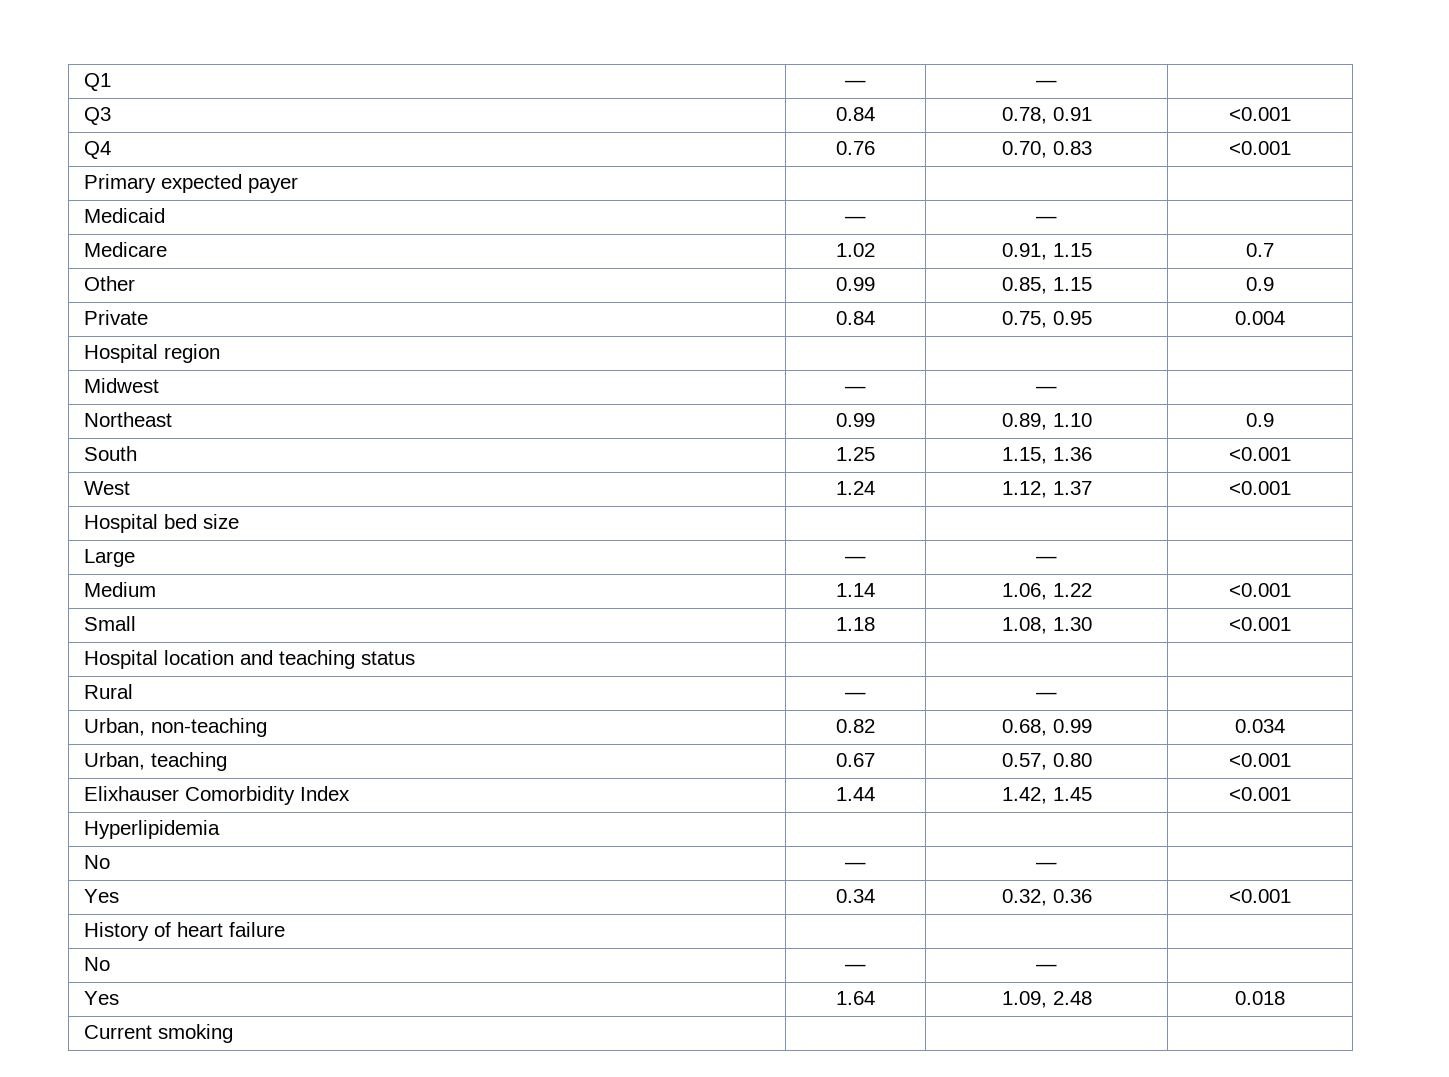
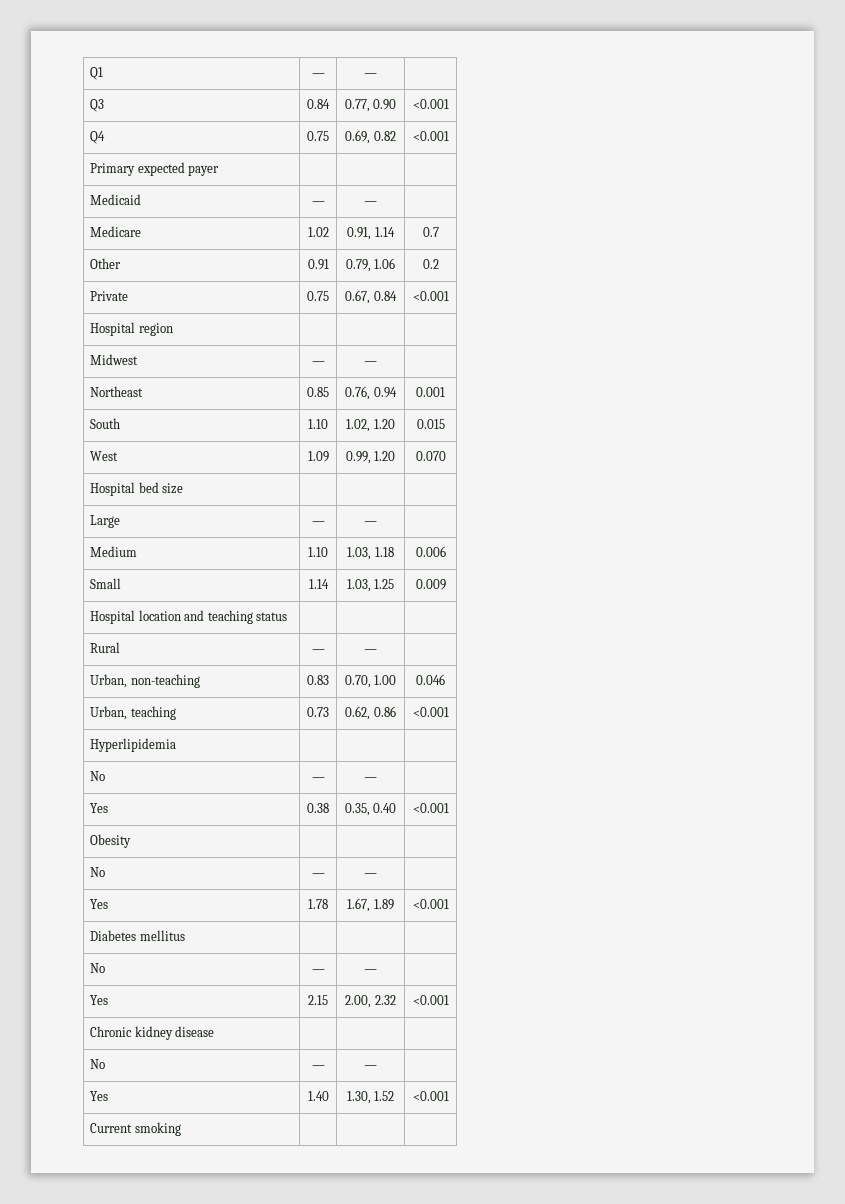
[1001,107,1092,124] 0.78, 0.91 -> [344,99,397,112] 0.77, 0.90
[836,141,875,155] [1001,141,1092,158] 0.76 | 0.70, 0.83 -> [307,131,329,141] [345,130,396,144] 0.75 | 0.69, 0.82
[1052,243,1092,257] 1.15 -> [374,227,395,237] 1.14
[836,277,875,291] [1001,277,1092,294] [1246,277,1274,291] 0.99 | 0.85, 1.15 | 0.9 -> [307,259,329,270] [345,258,396,272] [422,259,439,269] 0.91 | 0.79, 1.06 | 0.2
[836,311,875,325] [1001,311,1092,328] [1235,311,1285,325] 0.84 | 0.75, 0.95 | 0.004 -> [307,291,329,301] [345,290,397,304] [412,291,449,301] 0.75 | 0.67, 0.84 | <0.001
[836,413,875,427] [1001,413,1092,430] [1246,413,1274,427] [84,446,138,461] [836,447,875,461] [1001,447,1092,464] [1229,447,1291,461] [84,481,131,495] [836,481,875,495] [1001,481,1092,498] [1229,481,1291,495] 0.99 | 0.89, 1.10 | 0.9 // South | 1.25 | 1.15, 1.36 | <0.001 // West | 1.24 | 1.12, 1.37 | <0.001 -> [307,387,329,397] [345,386,397,400] [415,387,445,397] [90,418,121,429] [308,419,328,429] [346,419,395,432] [416,419,445,429] [90,451,119,461] [307,451,329,462] [345,451,396,464] [415,451,446,461] 0.85 | 0.76, 0.94 | 0.001 // South | 1.10 | 1.02, 1.20 | 0.015 // West | 1.09 | 0.99, 1.20 | 0.070
[836,583,875,597] [1001,583,1092,600] [1229,583,1291,597] [84,616,137,631] [836,617,875,631] [1001,617,1092,634] [1229,617,1291,631] 1.14 | 1.06, 1.22 | <0.001 // Small | 1.18 | 1.08, 1.30 | <0.001 -> [308,547,328,557] [347,547,394,560] [415,546,446,557] [90,578,122,589] [308,579,329,589] [346,579,395,592] [415,579,446,590] 1.10 | 1.03, 1.18 | 0.006 // Small | 1.14 | 1.03, 1.25 | 0.009
[836,719,875,733] [1001,719,1092,736] [1235,719,1285,733] [84,752,228,771] [836,753,875,767] [1001,753,1092,770] [1229,753,1291,767] [84,786,351,805] [836,787,875,801] [1001,787,1092,804] 0.82 | 0.68, 0.99 | 0.034 // Urban, teaching | 0.67 | 0.57, 0.80 | <0.001 // Elixhauser Comorbidity Index | 1.44 | 1.42, 1.45 -> [307,675,329,685] [344,675,397,688] [415,674,445,685] [90,706,176,720] [307,707,329,717] [345,706,396,720] 0.83 | 0.70, 1.00 | 0.046 // Urban, teaching | 0.73 | 0.62, 0.86
[836,889,875,903] [1001,889,1092,906] [1229,889,1291,903] [84,922,286,941] [84,957,111,971] [845,964,866,971] [1036,964,1057,971] [84,991,120,1005] [836,991,875,1005] [1001,991,1092,1008] [1235,991,1285,1005] 0.34 | 0.32, 0.36 | <0.001 // History of heart failure | | | // No | — | — | // Yes | 1.64 | 1.09, 2.48 | 0.018 -> [307,803,329,813] [344,803,397,816] [412,803,449,813] [90,834,132,848] [90,867,106,877] [311,873,325,877] [363,873,377,877] [90,899,109,909] [308,899,328,909] [347,898,394,912] [412,899,449,909] [90,930,185,941] [90,963,106,973] [311,969,325,973] [363,969,377,973] [90,995,109,1005] [308,995,328,1005] [345,995,396,1008] [412,995,449,1005] [90,1026,215,1040] [90,1059,106,1069] [311,1065,325,1069] [363,1065,377,1069] [90,1091,109,1101] [307,1091,329,1101] [346,1091,395,1104] [412,1091,449,1101] 0.38 | 0.35, 0.40 | <0.001 // Obesity | | | // No | — | — | // Yes | 1.78 | 1.67, 1.89 | <0.001 // Diabetes mellitus | | | // No | — | — | // Yes | 2.15 | 2.00, 2.32 | <0.001 // Chronic kidney disease | | | // No | — | — | // Yes | 1.40 | 1.30, 1.52 | <0.001

